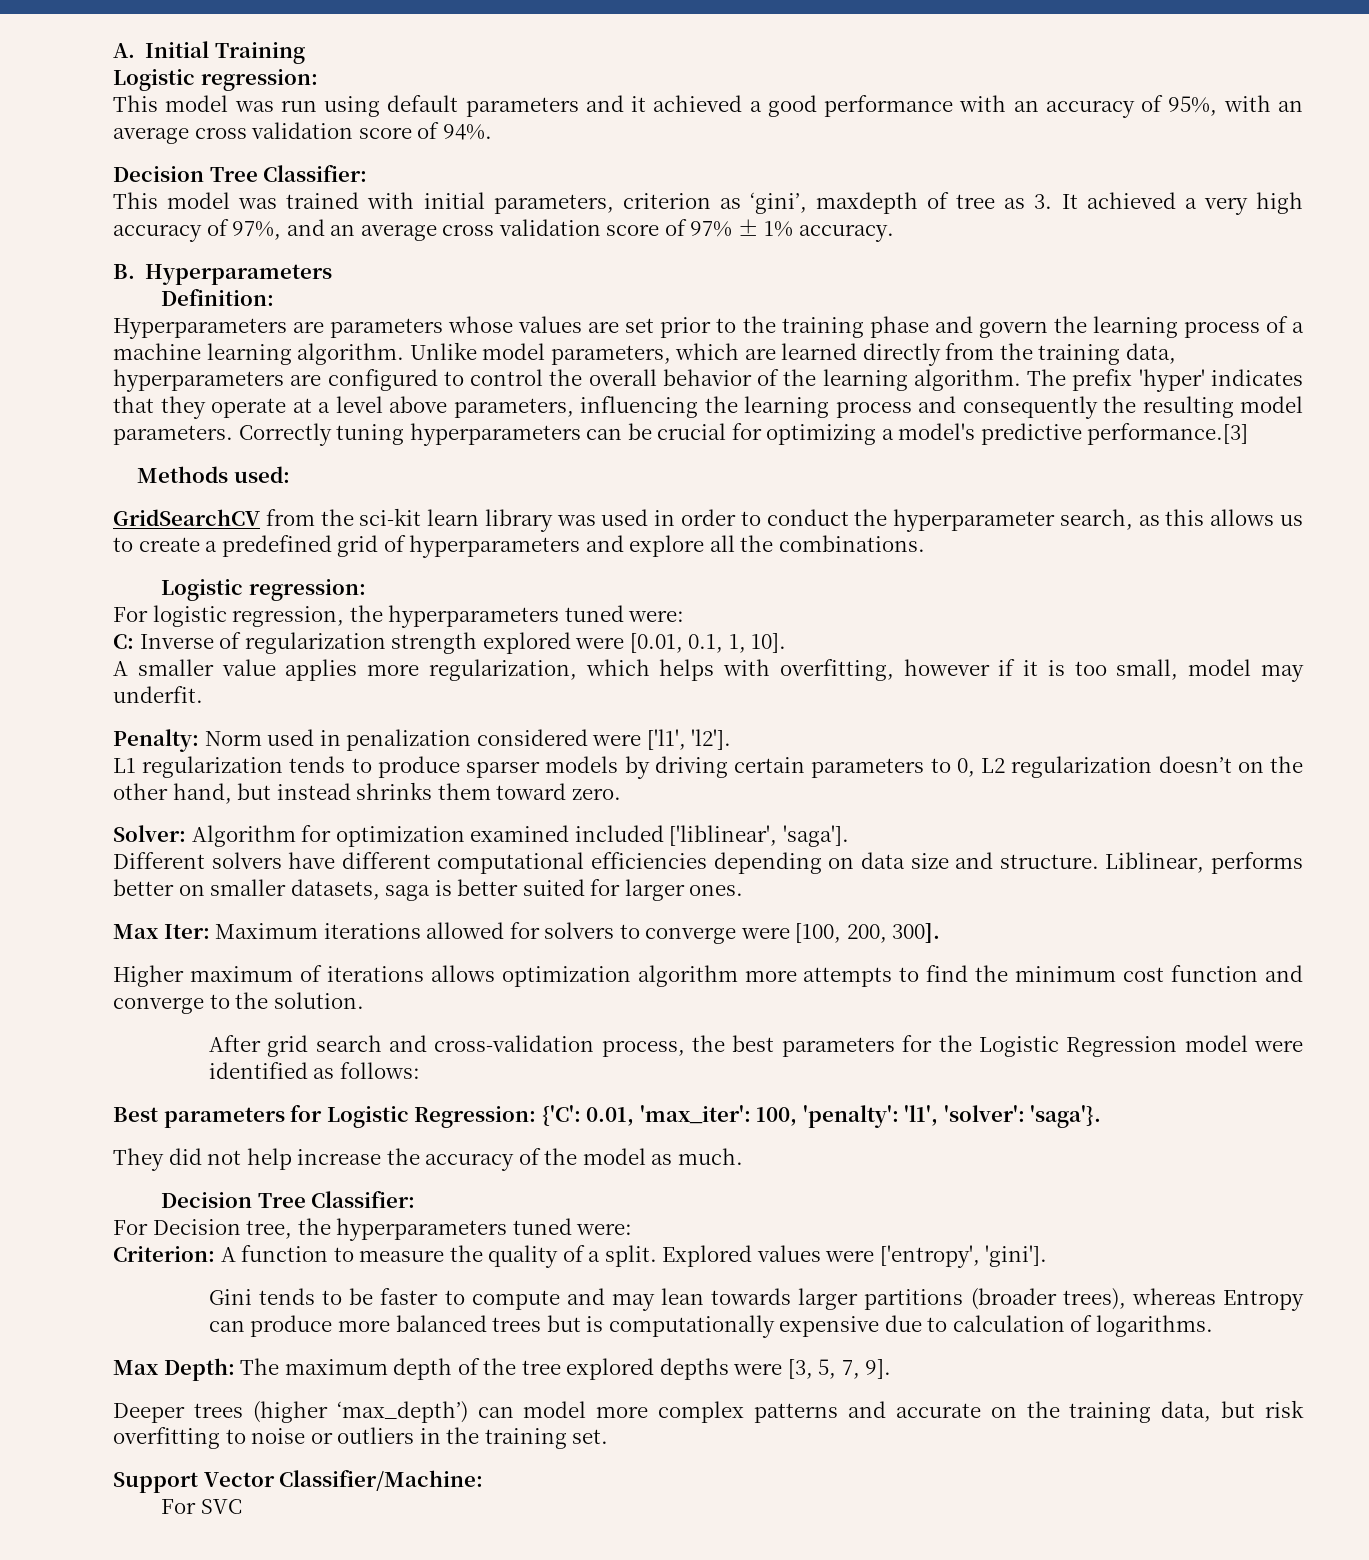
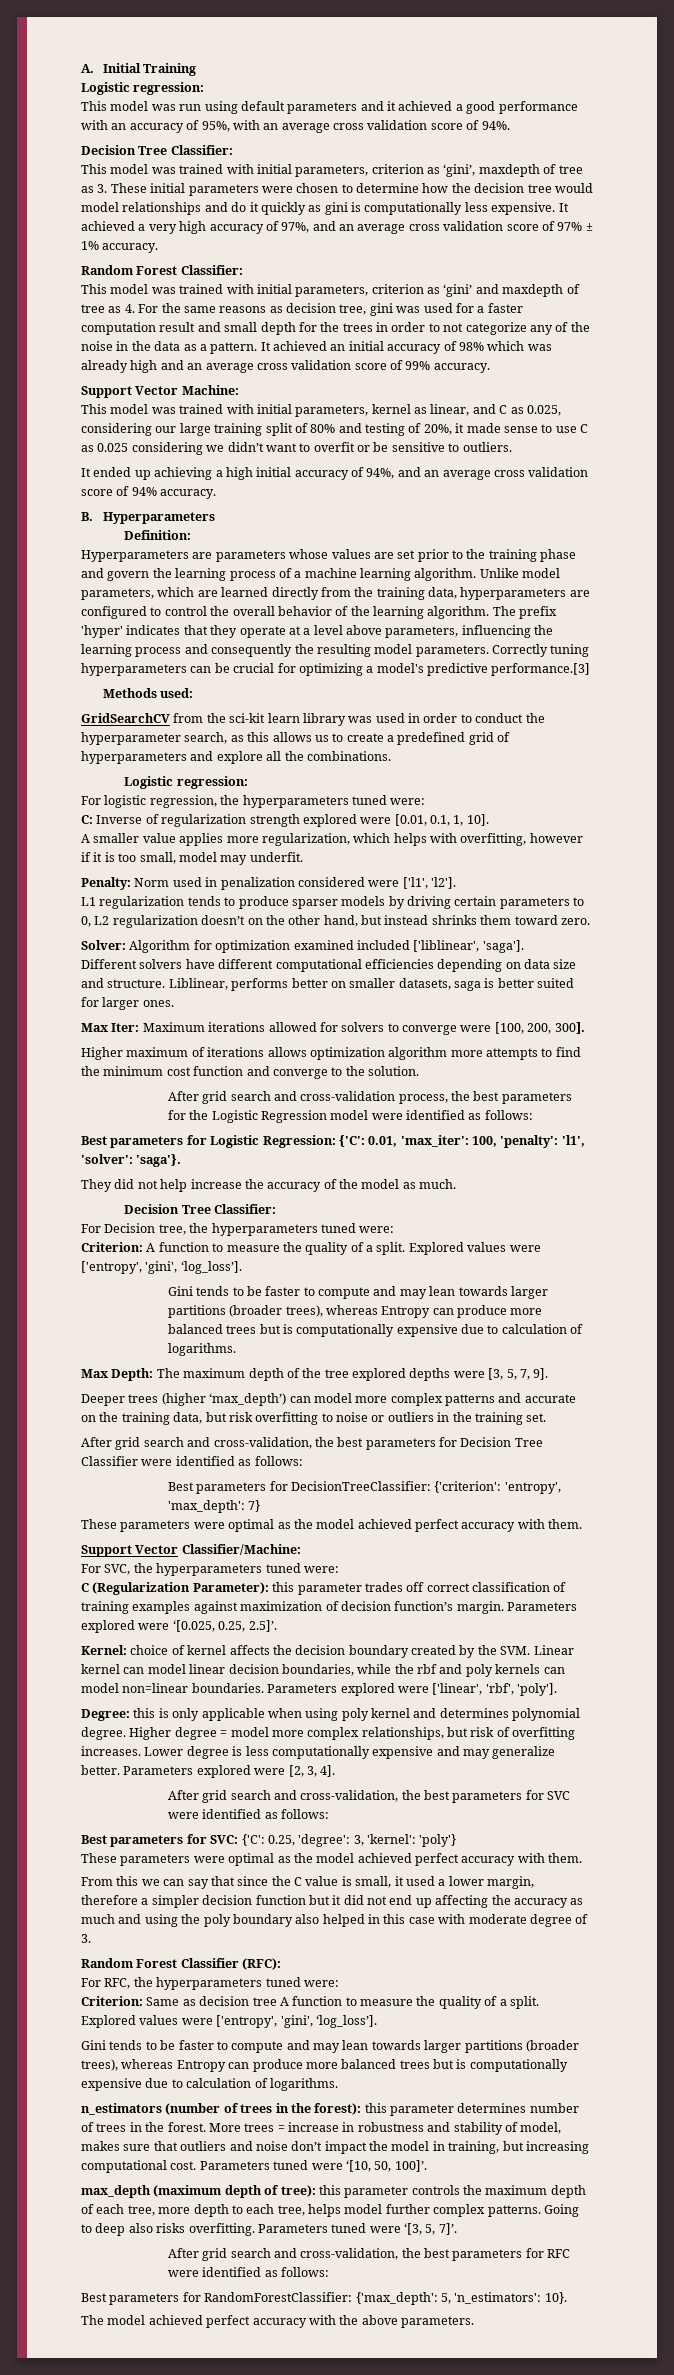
(1053, 201) none -> [110,183,593,196] [81,202,556,215] These initial parameters were chosen to determine how the decision tree would model relationships and do it quickly as gini is computationally less expensive.
(894, 233) none -> [81,265,243,275] [81,284,580,297] [81,303,523,316] [81,322,590,335] [81,341,552,354] [81,360,490,373] [81,385,239,398] [81,404,561,417] [81,423,588,436] [81,442,512,455] [81,467,589,480] [81,486,217,499] // Random Forest Classifier: // This model was trained with initial parameters, criterion as ‘gini’ and maxdepth of tree as 4. For the same reasons as decision tree, gini was used for a faster computation result and small depth for the trees in order to not categorize any of the noise in the data as a pattern. It achieved an initial accuracy of 98% which was already high and an average cross validation score of 99% accuracy. // Support Vector Machine: // This model was trained with initial parameters, kernel as linear, and C as 0.025, considering our large training split of 80% and testing of 20%, it made sense to use C as 0.025 considering we didn’t want to overfit or be sensitive to outliers. // It ended up achieving a high initial accuracy of 94%, and an average cross validation score of 94% accuracy.
[985,1245,1048,1267] 'gini']. -> [145,1261,242,1274] 'gini', ‘log_loss’].
[113,1470,484,1493] [160,1499,242,1514] Support Vector Classifier/Machine: // For SVC -> [81,1437,543,1450] [81,1456,303,1466] [167,1481,561,1494] [167,1500,261,1513] [81,1519,583,1532] [81,1544,301,1557] [81,1563,339,1576] [81,1582,567,1595] [81,1601,577,1614] [81,1620,277,1633] [81,1645,574,1658] [81,1664,565,1677] [81,1683,557,1696] [81,1708,581,1721] [81,1727,576,1740] [81,1746,556,1759] [81,1765,336,1778] [167,1790,571,1803] [167,1809,329,1819] [81,1834,457,1847] [81,1853,583,1866] [81,1876,534,1889] [81,1895,584,1908] [81,1914,589,1927] [81,1934,91,1943] [81,1958,282,1970] [81,1977,339,1990] [81,1996,539,2009] [81,2015,377,2028] [81,2040,579,2053] [81,2059,568,2072] [81,2078,338,2091] [81,2103,579,2116] [81,2122,562,2135] [81,2141,589,2154] [81,2160,427,2173] [81,2185,586,2198] [81,2204,579,2217] [81,2223,457,2236] [167,2248,571,2261] [167,2267,329,2277] [81,2292,567,2305] [81,2315,474,2328] After grid search and cross-validation, the best parameters for Decision Tree Classifier were identified as follows: // Best parameters for DecisionTreeClassifier: {'criterion': 'entropy', 'max_depth': 7} // These parameters were optimal as the model achieved perfect accuracy with them. // Support Vector Classifier/Machine: // For SVC, the hyperparameters tuned were: // C (Regularization Parameter): this parameter trades off correct classification of training examples against maximization of decision function’s margin. Parameters explored were ‘[0.025, 0.25, 2.5]’. // Kernel: choice of kernel affects the decision boundary created by the SVM. Linear kernel can model linear decision boundaries, while the rbf and poly kernels can model non=linear boundaries. Parameters explored were ['linear', 'rbf', 'poly']. // Degree: this is only applicable when using poly kernel and determines polynomial degree. Higher degree = model more complex relationships, but risk of overfitting increases. Lower degree is less computationally expensive and may generalize better. Parameters explored were [2, 3, 4]. // After grid search and cross-validation, the best parameters for SVC were identified as follows: // Best parameters for SVC: {'C': 0.25, 'degree': 3, 'kernel': 'poly'} // These parameters were optimal as the model achieved perfect accuracy with them. // From this we can say that since the C value is small, it used a lower margin, therefore a simpler decision function but it did not end up affecting the accuracy as much and using the poly boundary also helped in this case with moderate degree of 3. // Random Forest Classifier (RFC): // For RFC, the hyperparameters tuned were: // Criterion: Same as decision tree A function to measure the quality of a split. Explored values were ['entropy', 'gini', ‘log_loss’]. // Gini tends to be faster to compute and may lean towards larger partitions (broader trees), whereas Entropy can produce more balanced trees but is computationally expensive due to calculation of logarithms. // n_estimators (number of trees in the forest): this parameter determines number of trees in the forest. More trees = increase in robustness and stability of model, makes sure that outliers and noise don’t impact the model in training, but increasing computational cost. Parameters tuned were ‘[10, 50, 100]’. // max_depth (maximum depth of tree): this parameter controls the maximum depth of each tree, more depth to each tree, helps model further complex patterns. Going to deep also risks overfitting. Parameters tuned were ‘[3, 5, 7]’. // After grid search and cross-validation, the best parameters for RFC were identified as follows: // Best parameters for RandomForestClassifier: {'max_depth': 5, 'n_estimators': 10}. // The model achieved perfect accuracy with the above parameters.

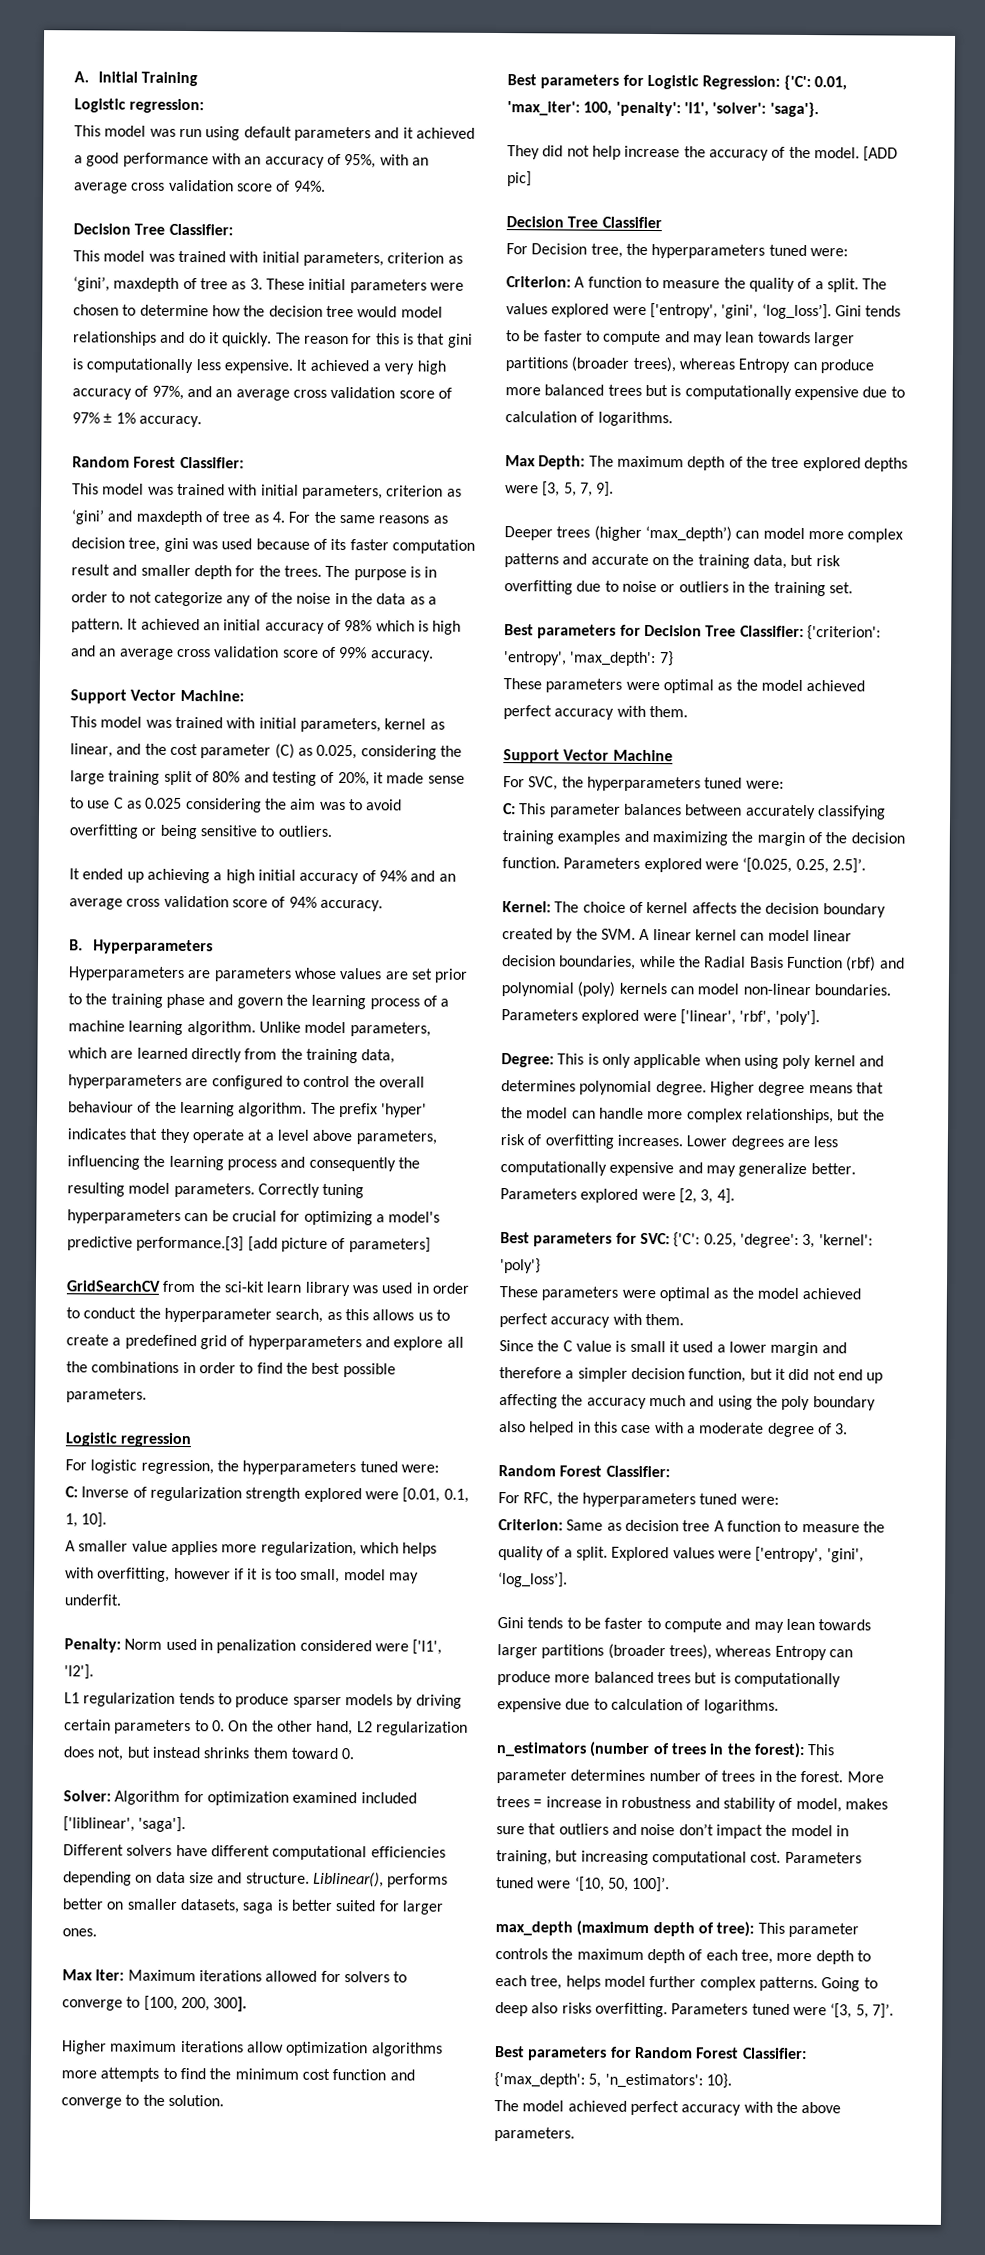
[260,202,322,215] quickly as -> [222,332,446,347] quickly. The reason for this is that
[455,303,485,313] for a -> [255,538,347,551] because of its
[224,322,258,332] small -> [140,564,191,577] smaller
[342,323,373,332] trees -> [283,565,421,581] trees. The purpose is
[527,344,552,351] [81,360,128,373] was already -> [417,620,429,632] is
[499,405,508,414] C -> [144,743,295,759] the cost parameter (C)
[155,426,177,433] our -> [439,745,462,757] the
[206,442,389,452] we didn’t want to overfit or be -> [264,798,403,811] [69,824,197,840] the aim was to avoid overfitting or being
[366,468,395,479] 94%, -> [378,870,407,882] 94%
[124,530,192,540] // Definition: -> (213, 947) none
[277,606,332,616] behavior -> [68,1101,134,1113] behaviour
[102,688,194,698] // Methods used: -> [247,1236,431,1253] [add picture of parameters]
[306,751,391,761] [124,776,248,789] combinations. // Logistic regression: -> [91,1361,396,1378] [66,1388,147,1403] [65,1432,193,1448] combinations in order to find the best possible parameters. // Logistic regression
[81,915,358,928] 0, L2 regularization doesn’t on the other hand, -> [211,1720,468,1736] [63,1746,124,1761] 0. On the other hand, L2 regularization does not,
[560,918,590,925] zero. -> [341,1748,355,1760] 0.
[168,978,228,990] Liblinear, -> [312,1871,384,1888] Liblinear(),
[460,1025,492,1032] were -> [126,1996,141,2008] to
[191,1047,448,1060] of iterations allows optimization algorithm -> [180,2041,443,2057] iterations allow optimization algorithms
[167,1091,572,1104] [167,1110,533,1123] // After grid search and cross-validation process, the best parameters for the Logistic Regression model were identified as follows: -> (224, 2100) none
[361,1179,457,1189] [124,1204,277,1214] model as much. // Decision Tree Classifier: -> [813,146,899,162] [507,171,532,187] [506,216,662,229] model. [ADD pic] // Decision Tree Classifier
[408,1242,541,1255] [81,1261,242,1274] Explored values were ['entropy', 'gini', ‘log_loss’]. // -> [862,278,888,290] [506,302,832,320] The values explored were ['entropy', 'gini', ‘log_loss’].
(319, 1418) none -> [576,580,602,592] due
[81,1437,543,1450] [81,1456,303,1466] [167,1481,431,1494] After grid search and cross-validation, the best parameters for Decision Tree Classifier were identified as follows: // Best parameters for DecisionTreeClassifier: -> [504,624,804,639] Best parameters for Decision Tree Classifier:
[181,1544,301,1555] Classifier/Machine: -> [612,749,673,762] Machine
[81,1582,567,1595] [81,1601,504,1614] C (Regularization Parameter): this parameter trades off correct classification of training examples against maximization of decision function’s margin. -> [503,803,886,820] [502,830,905,847] [502,857,560,869] C: This parameter balances between accurately classifying training examples and maximizing the margin of the decision function.
(127, 1650) none -> [554,901,580,913] The
[533,1645,574,1655] Linear -> [639,928,692,941] A linear
[417,1664,493,1677] rbf and poly -> [704,956,905,972] [501,981,616,997] Radial Basis Function (rbf) and polynomial (poly)
[122,1683,189,1693] non=linear -> [742,983,811,996] non-linear
[133,1708,156,1718] this -> [557,1053,585,1065] This
[220,1727,269,1737] = model -> [808,1082,884,1094] [501,1107,644,1119] means that the model can handle
(468, 1732) none -> [862,1109,885,1121] the
[186,1746,243,1759] degree is -> [730,1135,810,1150] degrees are
[167,1790,571,1803] [167,1809,329,1819] // After grid search and cross-validation, the best parameters for SVC were identified as follows: -> (735, 1196) none
[81,1876,269,1889] From this we can say that since -> [499,1340,534,1352] Since
[355,1876,392,1888] small, -> [629,1340,666,1353] small
[487,1876,534,1889] margin, -> [770,1341,847,1357] margin and
[255,1895,306,1905] function -> [688,1368,747,1383] function,
[570,1898,584,1905] as -> (647, 1403) none
(466, 1919) none -> [686,1425,696,1434] a
[180,1958,282,1970] Classifier (RFC): -> [605,1465,670,1478] Classifier:
[364,2103,387,2113] this -> [807,1744,836,1756] This
[318,2185,341,2195] this -> [757,1922,785,1934] This
[167,2248,571,2261] [167,2267,329,2277] [81,2292,353,2305] // After grid search and cross-validation, the best parameters for RFC were identified as follows: // Best parameters for RandomForestClassifier: -> [494,2046,807,2061] // Best parameters for Random Forest Classifier:

